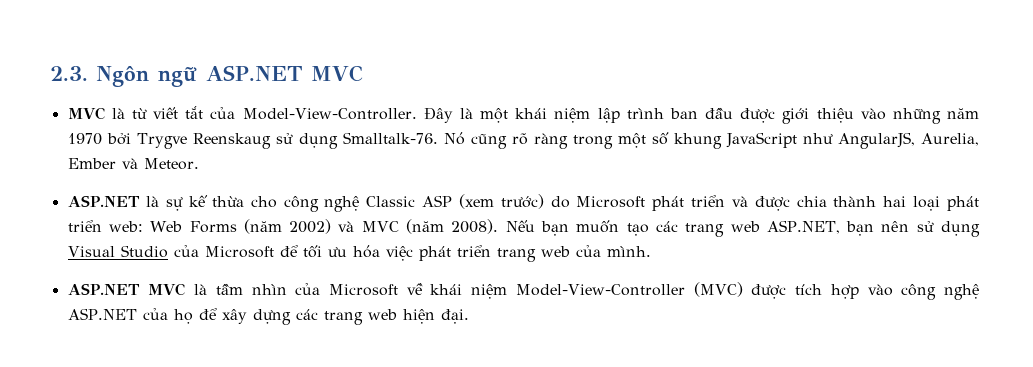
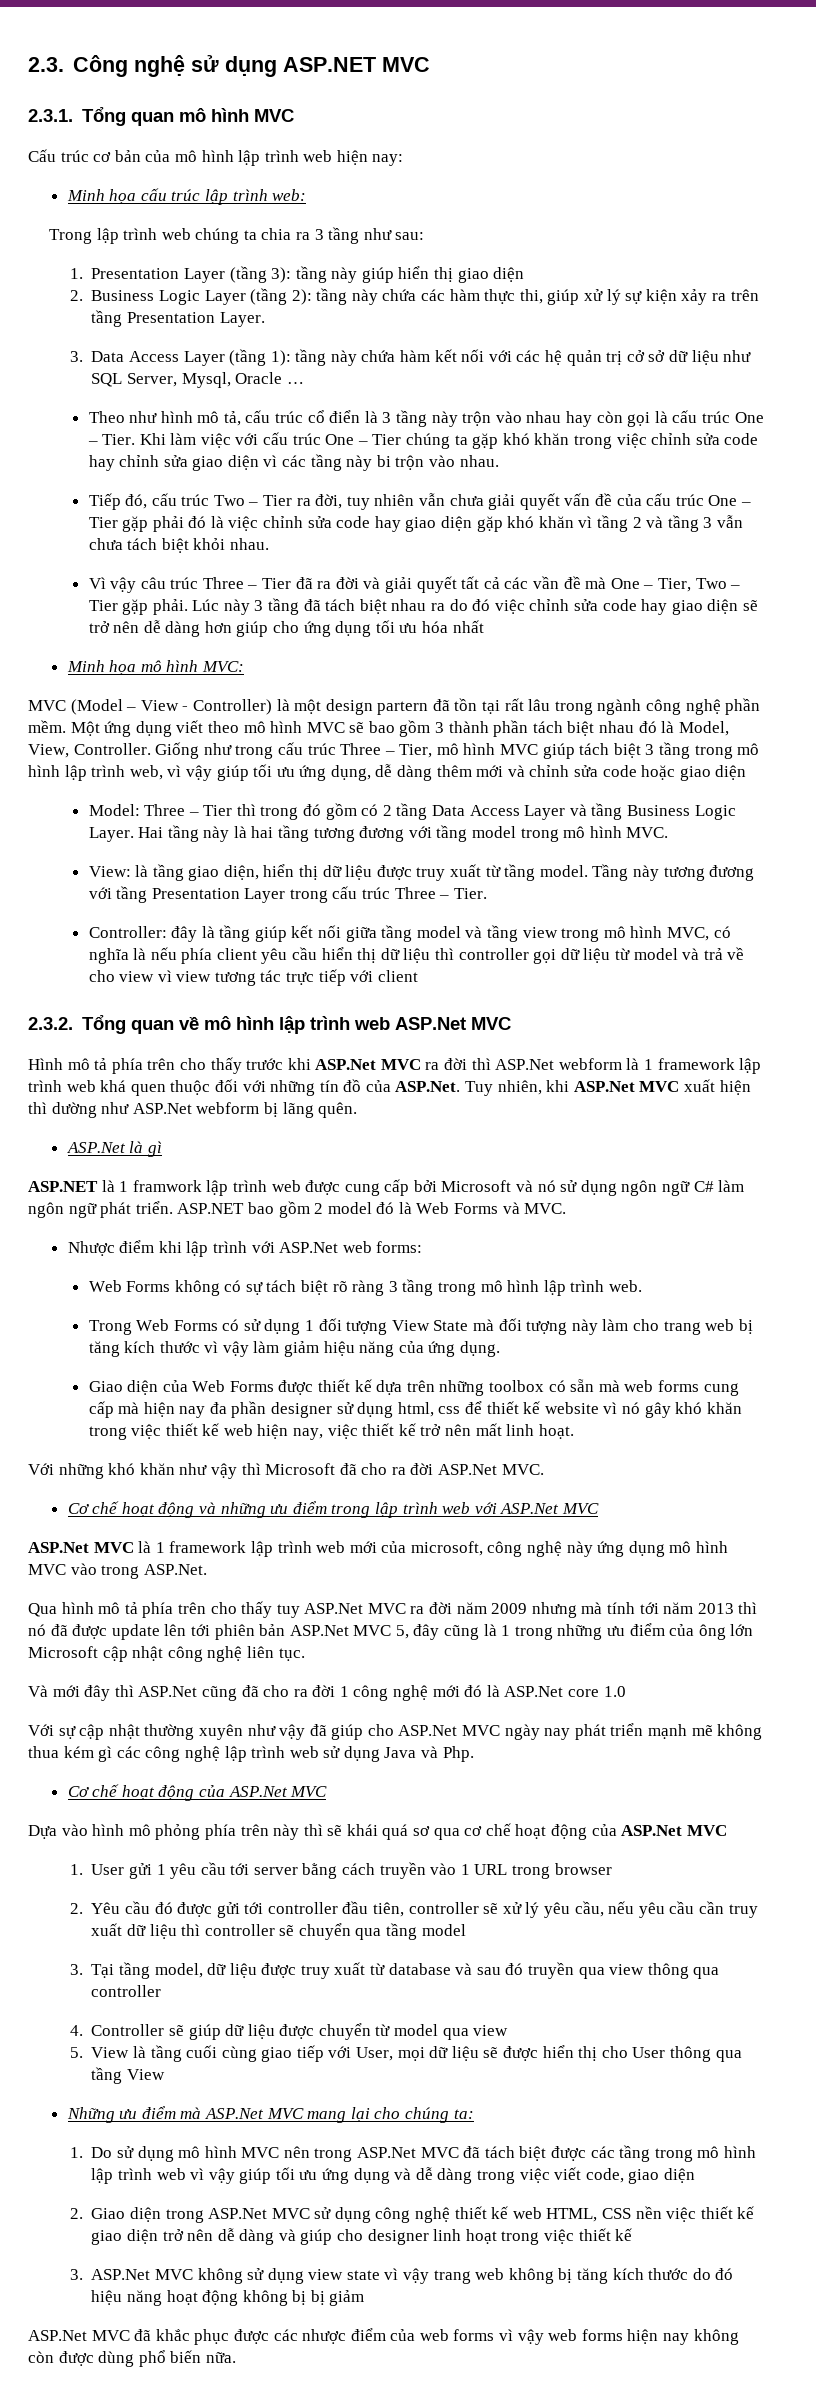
[96,65,363,87] [67,106,980,124] [67,132,980,149] [67,158,199,170] [67,194,979,212] [67,219,980,237] [67,245,651,262] [67,282,980,300] [67,308,469,325] Ngôn ngữ ASP.NET MVC // MVC là từ viết tắt của Model-View-Controller. Đây là một khái niệm lập trình ban đầu được giới thiệu vào những năm 1970 bởi Trygve Reenskaug sử dụng Smalltalk-76. Nó cũng rõ ràng trong một số khung JavaScript như AngularJS, Aurelia, Ember và Meteor. // ASP.NET là sự kế thừa cho công nghệ Classic ASP (xem trước) do Microsoft phát triển và được chia thành hai loại phát triển web: Web Forms (năm 2002) và MVC (năm 2008). Nếu bạn muốn tạo các trang web ASP.NET, bạn nên sử dụng Visual Studio của Microsoft để tối ưu hóa việc phát triển trang web của mình. // ASP.NET MVC là tầm nhìn của Microsoft về khái niệm Model-View-Controller (MVC) được tích hợp vào công nghệ ASP.NET của họ để xây dựng các trang web hiện đại. -> [72,55,430,77] [28,107,294,126] [28,149,404,166] [66,188,307,205] [48,227,425,244] [69,266,525,283] [69,288,759,305] [91,310,265,327] [69,349,752,366] [91,372,304,388] [88,410,764,427] [87,432,759,449] [88,454,499,471] [88,493,751,510] [88,515,743,532] [88,538,269,553] [88,576,741,593] [88,598,758,615] [88,620,484,637] [66,660,244,675] [28,698,761,715] [28,720,729,737] [28,742,760,759] [28,764,747,781] [88,803,736,820] [88,825,669,842] [88,864,755,881] [88,886,487,903] [88,925,731,942] [88,947,745,964] [88,969,418,986] [28,1015,511,1034] [28,1057,762,1074] [28,1079,751,1096] [28,1102,358,1118] [66,1141,162,1157] [28,1179,745,1196] [28,1201,567,1218] [67,1240,423,1257] [88,1279,642,1296] [88,1318,753,1335] [88,1341,501,1357] [88,1379,739,1396] [88,1401,742,1418] [88,1423,574,1440] [28,1463,544,1479] [67,1501,599,1518] [28,1541,729,1557] [28,1563,207,1579] [28,1601,758,1618] [28,1623,754,1640] [28,1646,305,1662] [28,1685,626,1701] [28,1723,763,1740] [28,1746,474,1762] [67,1784,328,1801] [28,1823,727,1840] [69,1862,612,1879] [69,1901,758,1918] [91,1923,466,1940] [69,1962,720,1979] [91,1985,162,1997] [69,2023,509,2040] [69,2045,742,2062] [91,2067,165,2084] [66,2106,474,2123] [69,2145,756,2162] [91,2167,695,2184] [69,2206,755,2223] [91,2228,633,2245] [69,2268,734,2284] [91,2290,365,2306] [28,2328,739,2345] [28,2350,236,2367] Công nghệ sử dụng ASP.NET MVC // 2.3.1. Tổng quan mô hình MVC // Cấu trúc cơ bản của mô hình lập trình web hiện nay: // Minh họa cấu trúc lập trình web: // Trong lập trình web chúng ta chia ra 3 tầng như sau: // 1. Presentation Layer (tầng 3): tầng này giúp hiển thị giao diện // 2. Business Logic Layer (tầng 2): tầng này chứa các hàm thực thi, giúp xử lý sự kiện xảy ra trên tầng Presentation Layer. // 3. Data Access Layer (tầng 1): tầng này chứa hàm kết nối với các hệ quản trị cở sở dữ liệu như SQL Server, Mysql, Oracle … // Theo như hình mô tả, cấu trúc cổ điển là 3 tầng này trộn vào nhau hay còn gọi là cấu trúc One – Tier. Khi làm việc với cấu trúc One – Tier chúng ta gặp khó khăn trong việc chỉnh sửa code hay chỉnh sửa giao diện vì các tầng này bi trộn vào nhau. // Tiếp đó, cấu trúc Two – Tier ra đời, tuy nhiên vẫn chưa giải quyết vấn đề của cấu trúc One – Tier gặp phải đó là việc chỉnh sửa code hay giao diện gặp khó khăn vì tầng 2 và tầng 3 vẫn chưa tách biệt khỏi nhau. // Vì vậy câu trúc Three – Tier đã ra đời và giải quyết tất cả các vần đề mà One – Tier, Two – Tier gặp phải. Lúc này 3 tầng đã tách biệt nhau ra do đó việc chỉnh sửa code hay giao diện sẽ trở nên dễ dàng hơn giúp cho ứng dụng tối ưu hóa nhất // Minh họa mô hình MVC: // MVC (Model – View - Controller) là một design partern đã tồn tại rất lâu trong ngành công nghệ phần mềm. Một ứng dụng viết theo mô hình MVC sẽ bao gồm 3 thành phần tách biệt nhau đó là Model, View, Controller. Giống như trong cấu trúc Three – Tier, mô hình MVC giúp tách biệt 3 tầng trong mô hình lập trình web, vì vậy giúp tối ưu ứng dụng, dễ dàng thêm mới và chỉnh sửa code hoặc giao diện // Model: Three – Tier thì trong đó gồm có 2 tầng Data Access Layer và tầng Business Logic Layer. Hai tầng này là hai tầng tương đương với tầng model trong mô hình MVC. // View: là tầng giao diện, hiển thị dữ liệu được truy xuất từ tầng model. Tầng này tương đương với tầng Presentation Layer trong cấu trúc Three – Tier. // Controller: đây là tầng giúp kết nối giữa tầng model và tầng view trong mô hình MVC, có nghĩa là nếu phía client yêu cầu hiển thị dữ liệu thì controller gọi dữ liệu từ model và trả về cho view vì view tương tác trực tiếp với client // 2.3.2. Tổng quan về mô hình lập trình web ASP.Net MVC // Hình mô tả phía trên cho thấy trước khi ASP.Net MVC ra đời thì ASP.Net webform là 1 framework lập trình web khá quen thuộc đối với những tín đồ của ASP.Net. Tuy nhiên, khi ASP.Net MVC xuất hiện thì dường như ASP.Net webform bị lãng quên. // ASP.Net là gì // ASP.NET là 1 framwork lập trình web được cung cấp bởi Microsoft và nó sử dụng ngôn ngữ C# làm ngôn ngữ phát triển. ASP.NET bao gồm 2 model đó là Web Forms và MVC. // Nhược điểm khi lập trình với ASP.Net web forms: // Web Forms không có sự tách biệt rõ ràng 3 tầng trong mô hình lập trình web. // Trong Web Forms có sử dụng 1 đối tượng View State mà đối tượng này làm cho trang web bị tăng kích thước vì vậy làm giảm hiệu năng của ứng dụng. // Giao diện của Web Forms được thiết kế dựa trên những toolbox có sẵn mà web forms cung cấp mà hiện nay đa phần designer sử dụng html, css để thiết kế website vì nó gây khó khăn trong việc thiết kế web hiện nay, việc thiết kế trở nên mất linh hoạt. // Với những khó khăn như vậy thì Microsoft đã cho ra đời ASP.Net MVC. // Cơ chế hoạt động và những ưu điểm trong lập trình web với ASP.Net MVC // ASP.Net MVC là 1 framework lập trình web mới của microsoft, công nghệ này ứng dụng mô hình MVC vào trong ASP.Net. // Qua hình mô tả phía trên cho thấy tuy ASP.Net MVC ra đời năm 2009 nhưng mà tính tới năm 2013 thì nó đã được update lên tới phiên bản ASP.Net MVC 5, đây cũng là 1 trong những ưu điểm của ông lớn Microsoft cập nhật công nghệ liên tục. // Và mới đây thì ASP.Net cũng đã cho ra đời 1 công nghệ mới đó là ASP.Net core 1.0 // Với sự cập nhật thường xuyên như vậy đã giúp cho ASP.Net MVC ngày nay phát triển mạnh mẽ không thua kém gì các công nghệ lập trình web sử dụng Java và Php. // Cơ chế hoạt động của ASP.Net MVC // Dựa vào hình mô phỏng phía trên này thì sẽ khái quá sơ qua cơ chế hoạt động của ASP.Net MVC // 1. User gửi 1 yêu cầu tới server bằng cách truyền vào 1 URL trong browser // 2. Yêu cầu đó được gửi tới controller đầu tiên, controller sẽ xử lý yêu cầu, nếu yêu cầu cần truy xuất dữ liệu thì controller sẽ chuyển qua tầng model // 3. Tại tầng model, dữ liệu được truy xuất từ database và sau đó truyền qua view thông qua controller // 4. Controller sẽ giúp dữ liệu được chuyển từ model qua view // 5. View là tầng cuối cùng giao tiếp với User, mọi dữ liệu sẽ được hiển thị cho User thông qua tầng View // Những ưu điểm mà ASP.Net MVC mang lại cho chúng ta: // 1. Do sử dụng mô hình MVC nên trong ASP.Net MVC đã tách biệt được các tầng trong mô hình lập trình web vì vậy giúp tối ưu ứng dụng và dễ dàng trong việc viết code, giao diện // 2. Giao diện trong ASP.Net MVC sử dụng công nghệ thiết kế web HTML, CSS nền việc thiết kế giao diện trở nên dễ dàng và giúp cho designer linh hoạt trong việc thiết kế // 3. ASP.Net MVC không sử dụng view state vì vậy trang web không bị tăng kích thước do đó hiệu năng hoạt động không bị bị giảm // ASP.Net MVC đã khắc phục được các nhược điểm của web forms vì vậy web forms hiện nay không còn được dùng phổ biến nữa.

